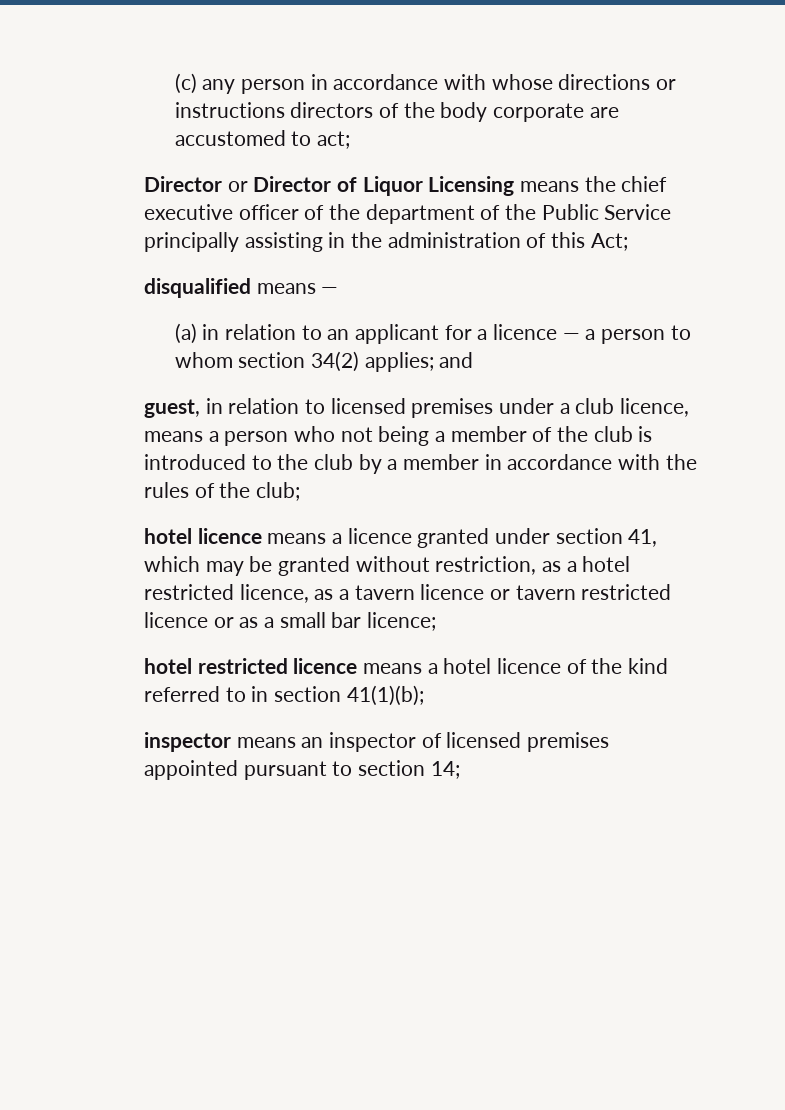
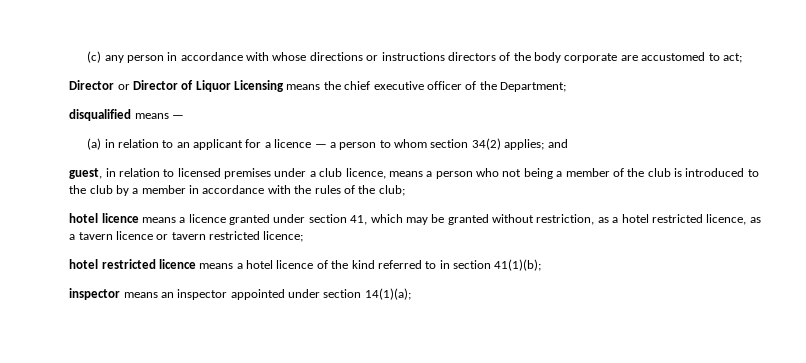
[365,204,672,224] [143,232,628,252] department of the Public Service principally assisting in the administration of this Act; -> [500,82,567,92] Department;
[143,612,362,628] licence or as a small bar -> (261, 235) none
[421,732,610,752] [143,760,460,780] of licensed premises appointed pursuant to section 14; -> [230,288,411,300] appointed under section 14(1)(a);

